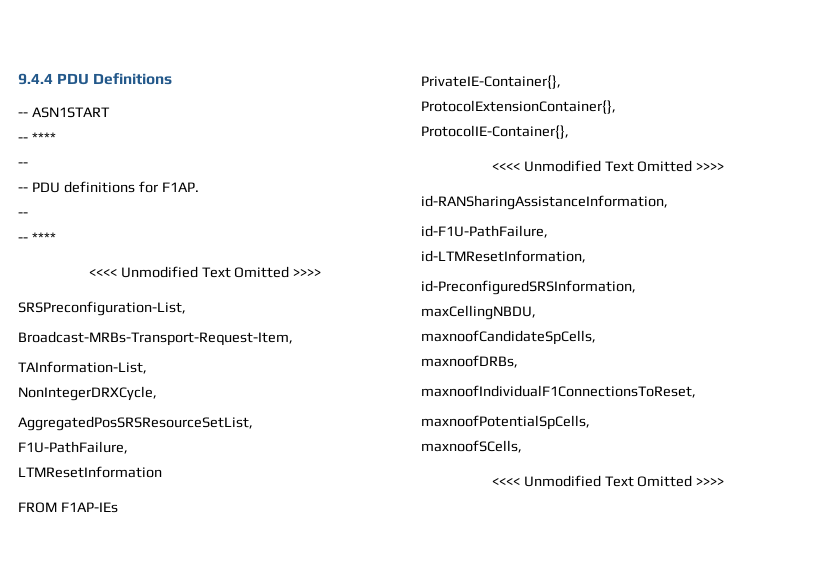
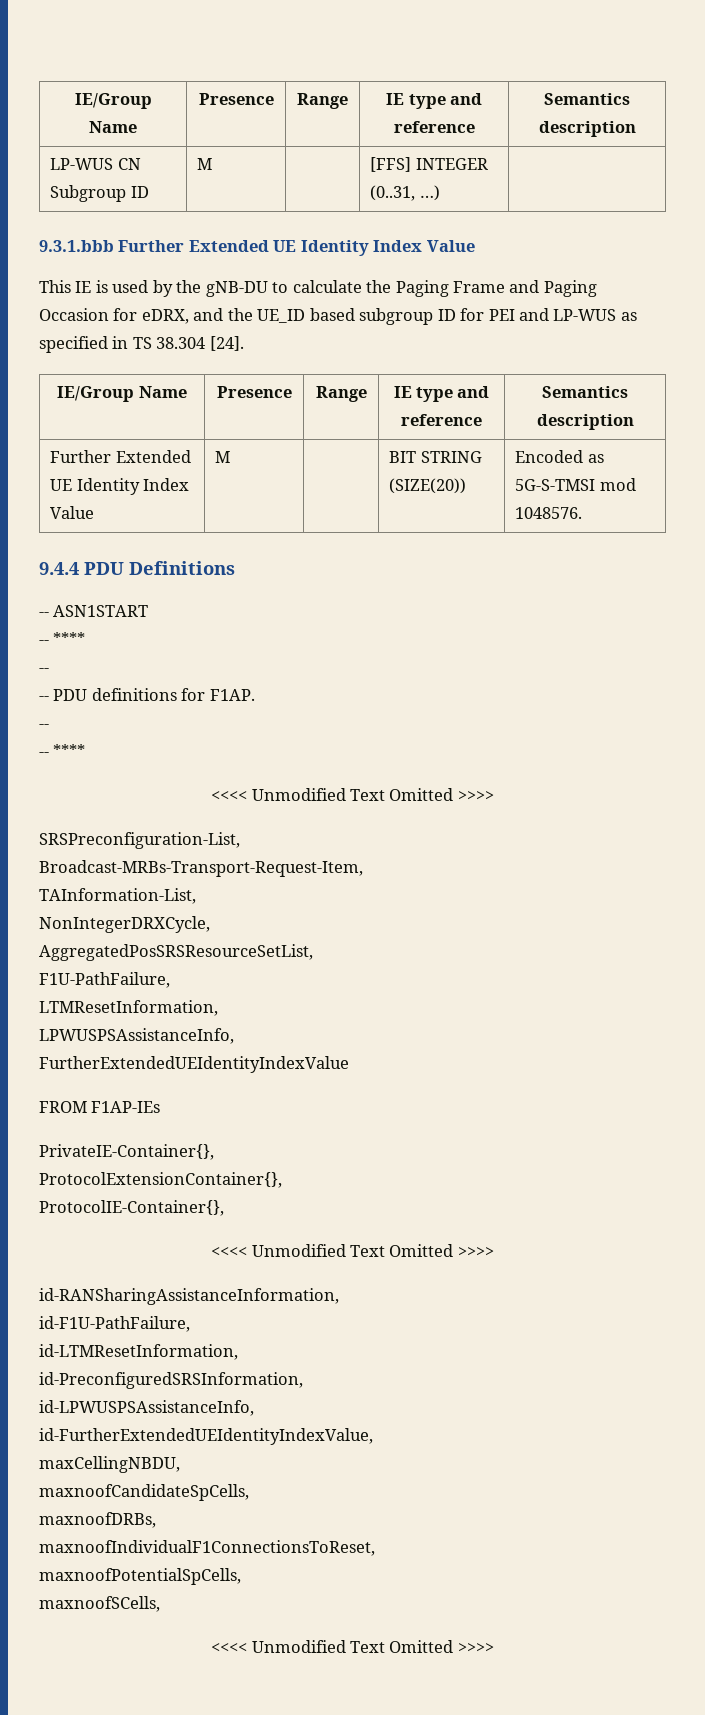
(18, 79) none -> [74,93,152,109] [89,121,137,133] [198,93,274,105] [297,93,348,109] [386,93,482,109] [393,121,475,133] [544,93,630,105] [538,121,636,137] [50,158,141,170] [50,185,149,202] [197,158,213,170] [370,157,488,172] [370,185,440,201] [39,240,475,256] [39,280,597,297] [39,308,637,325] [39,336,244,353] [57,386,187,402] [216,386,292,398] [315,386,367,402] [393,386,490,402] [401,414,482,426] [542,386,628,398] [536,414,634,430] [50,450,191,463] [50,478,190,495] [50,506,95,519] [215,451,231,463] [389,451,482,463] [389,478,467,494] [515,450,604,463] [515,478,636,491] [515,507,583,519] IE/Group Name | Presence | Range | IE type and reference | Semantics description // LP-WUS CN Subgroup ID | M | | [FFS] INTEGER (0..31, …) | // 9.3.1.bbb Further Extended UE Identity Index Value // This IE is used by the gNB-DU to calculate the Paging Frame and Paging Occasion for eDRX, and the UE_ID based subgroup ID for PEI and LP-WUS as specified in TS 38.304 [24]. // IE/Group Name | Presence | Range | IE type and reference | Semantics description // Further Extended UE Identity Index Value | M | | BIT STRING (SIZE(20)) | Encoded as 5G-S-TMSI mod 1048576. //
[18,466,162,478] LTMResetInformation -> [39,1000,218,1016] [39,1028,234,1044] [39,1056,349,1073] LTMResetInformation, // LPWUSPSAssistanceInfo, // FurtherExtendedUEIdentityIndexValue
(636, 287) none -> [39,1400,254,1416] [39,1428,373,1445] // id-LPWUSPSAssistanceInfo, // id-FurtherExtendedUEIdentityIndexValue,

